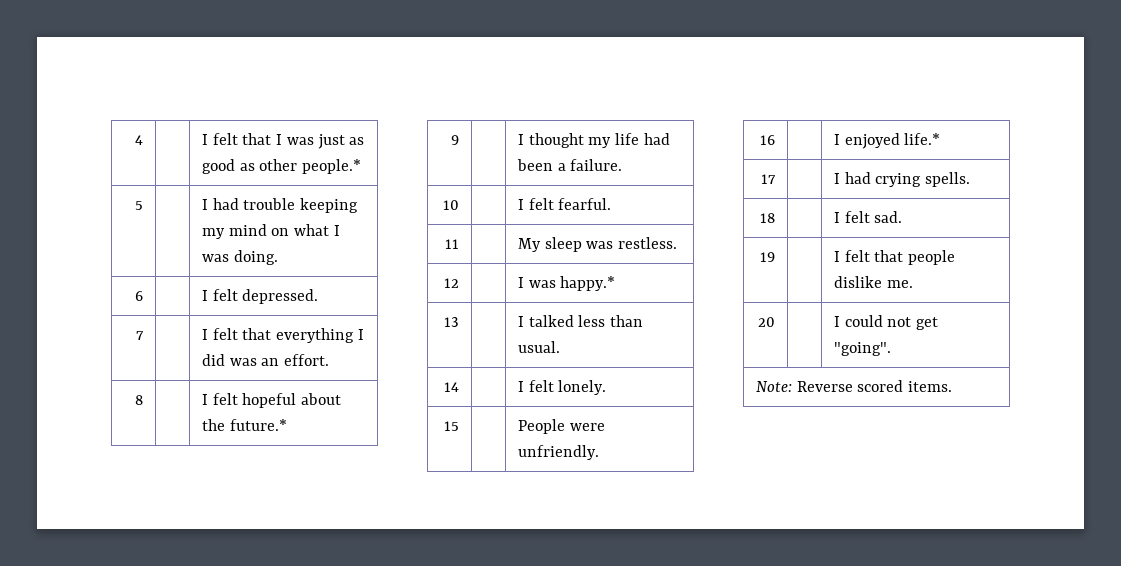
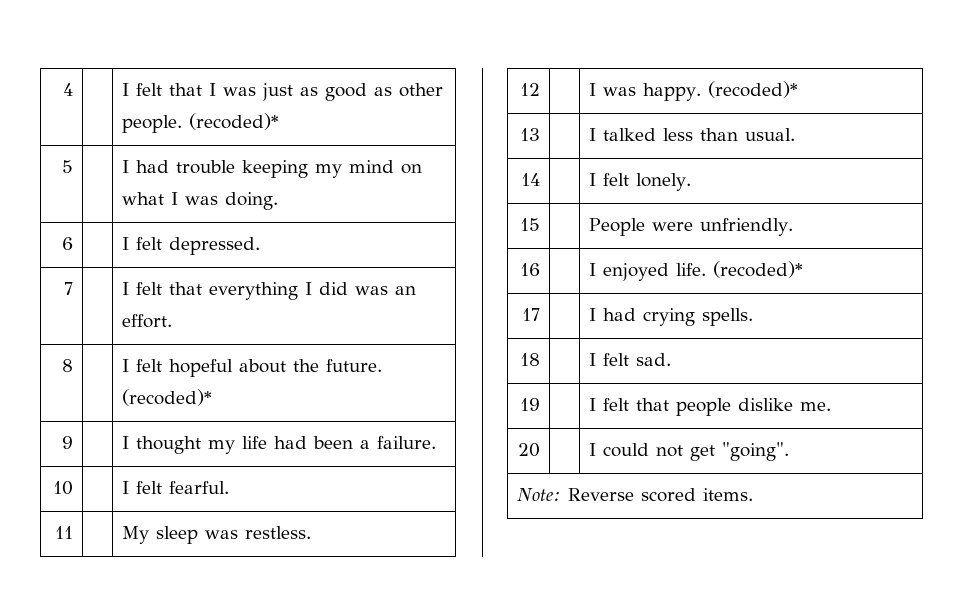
[302,159,362,174] people.* -> [121,113,279,133] people. (recoded)*
[229,419,287,431] future.* -> [325,359,382,372] [121,389,212,406] future. (recoded)*
[560,276,616,291] happy.* -> [642,81,798,101] happy. (recoded)*
[904,133,941,145] life.* -> [675,261,803,278] life. (recoded)*

